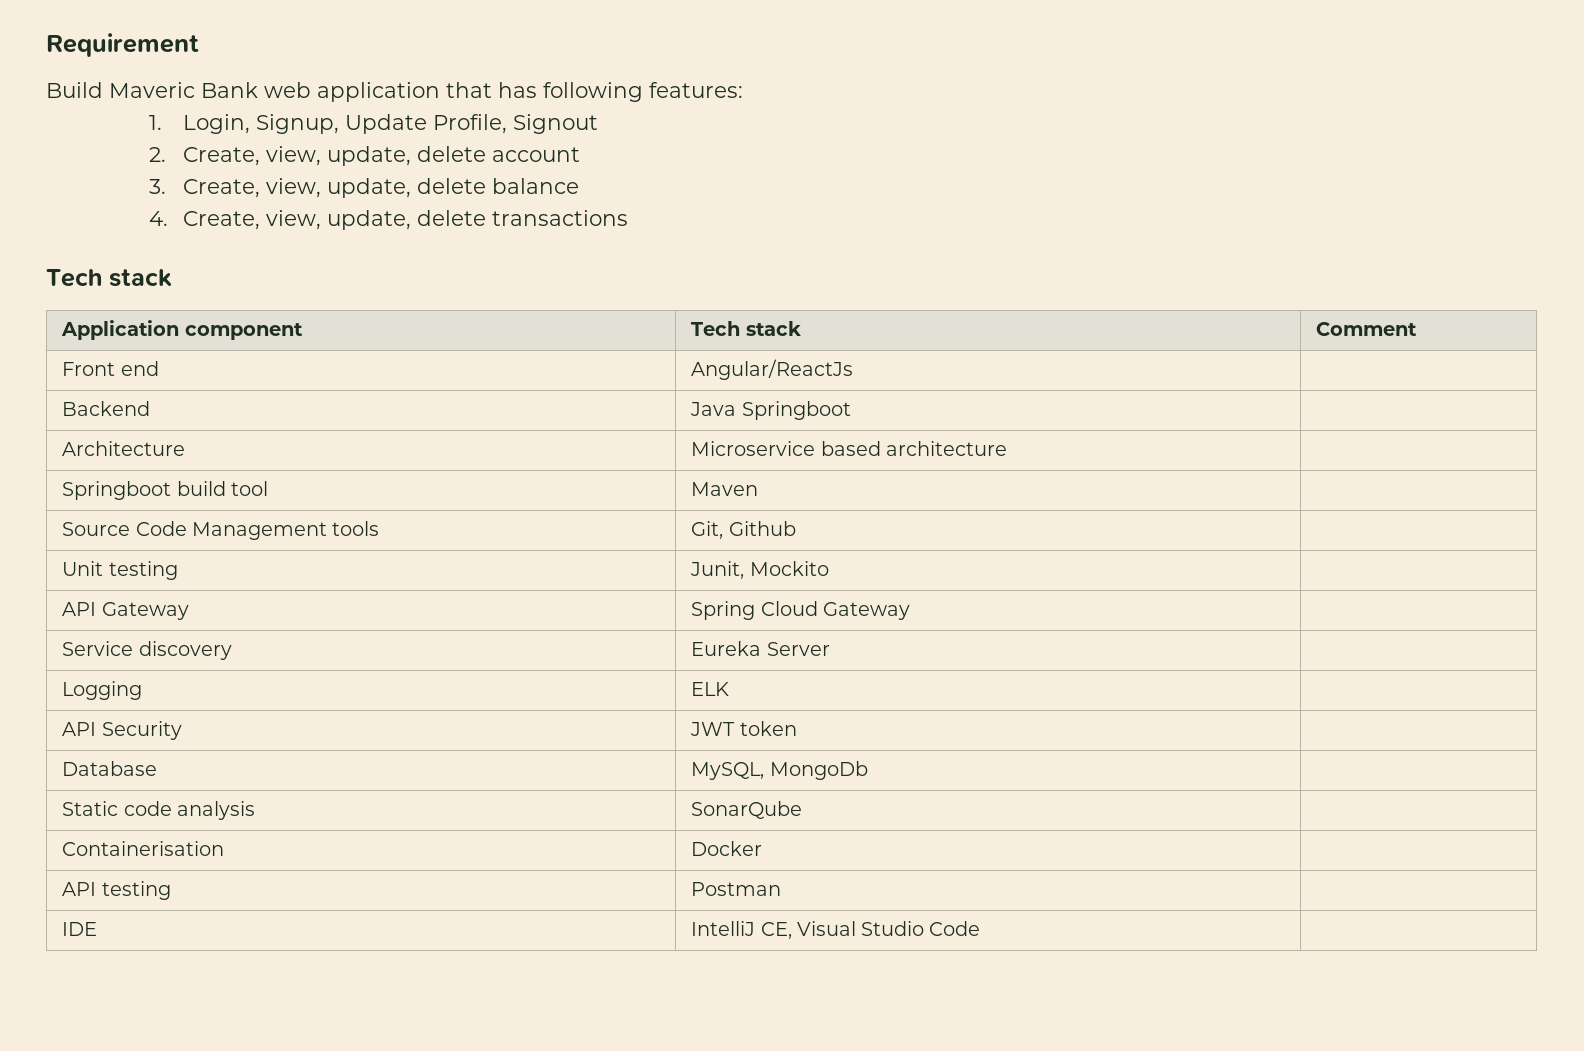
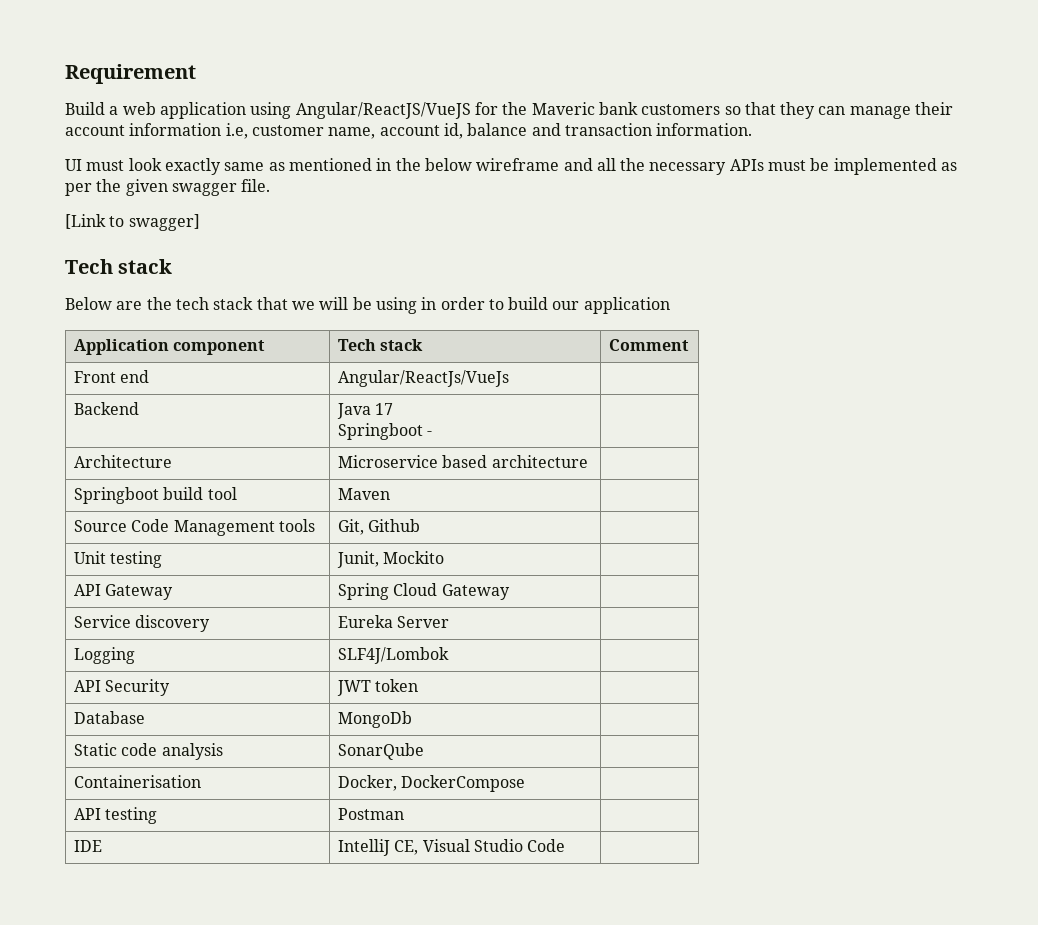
[109,82,743,102] [149,114,599,134] [149,146,581,166] [149,178,580,198] [149,210,629,230] [46,269,172,287] Maveric Bank web application that has following features: // 1. Login, Signup, Update Profile, Signout // 2. Create, view, update, delete account // 3. Create, view, update, delete balance // 4. Create, view, update, delete transactions // Tech stack -> [109,102,954,119] [65,123,753,139] [65,158,958,175] [65,179,271,196] [65,214,200,231] [65,259,173,274] [65,297,670,314] a web application using Angular/ReactJS/VueJS for the Maveric bank customers so that they can manage their account information i.e, customer name, account id, balance and transaction information. // UI must look exactly same as mentioned in the below wireframe and all the necessary APIs must be implemented as per the given swagger file. // [Link to swagger] // Tech stack // Below are the tech stack that we will be using in order to build our application
[691,359,854,380] Angular/ReactJs -> [338,370,510,387] Angular/ReactJs/VueJs
[741,401,851,420] Springboot -> [375,403,394,415] [338,423,433,440] 17 // Springboot -
[691,682,730,696] ELK -> [338,647,450,664] SLF4J/Lombok
[691,762,765,780] MySQL, -> (146, 717) none
[691,841,763,856] Docker -> [338,775,526,792] Docker, DockerCompose

